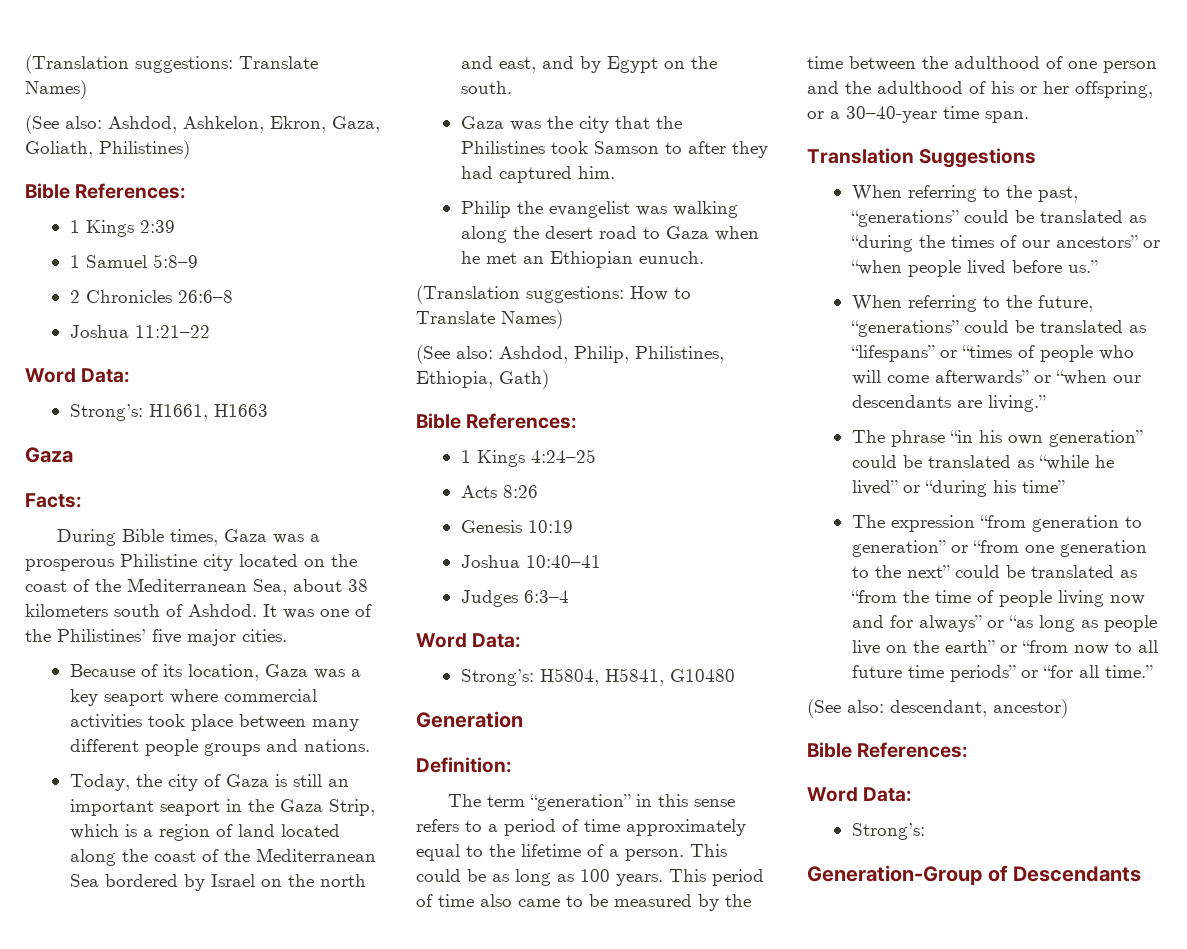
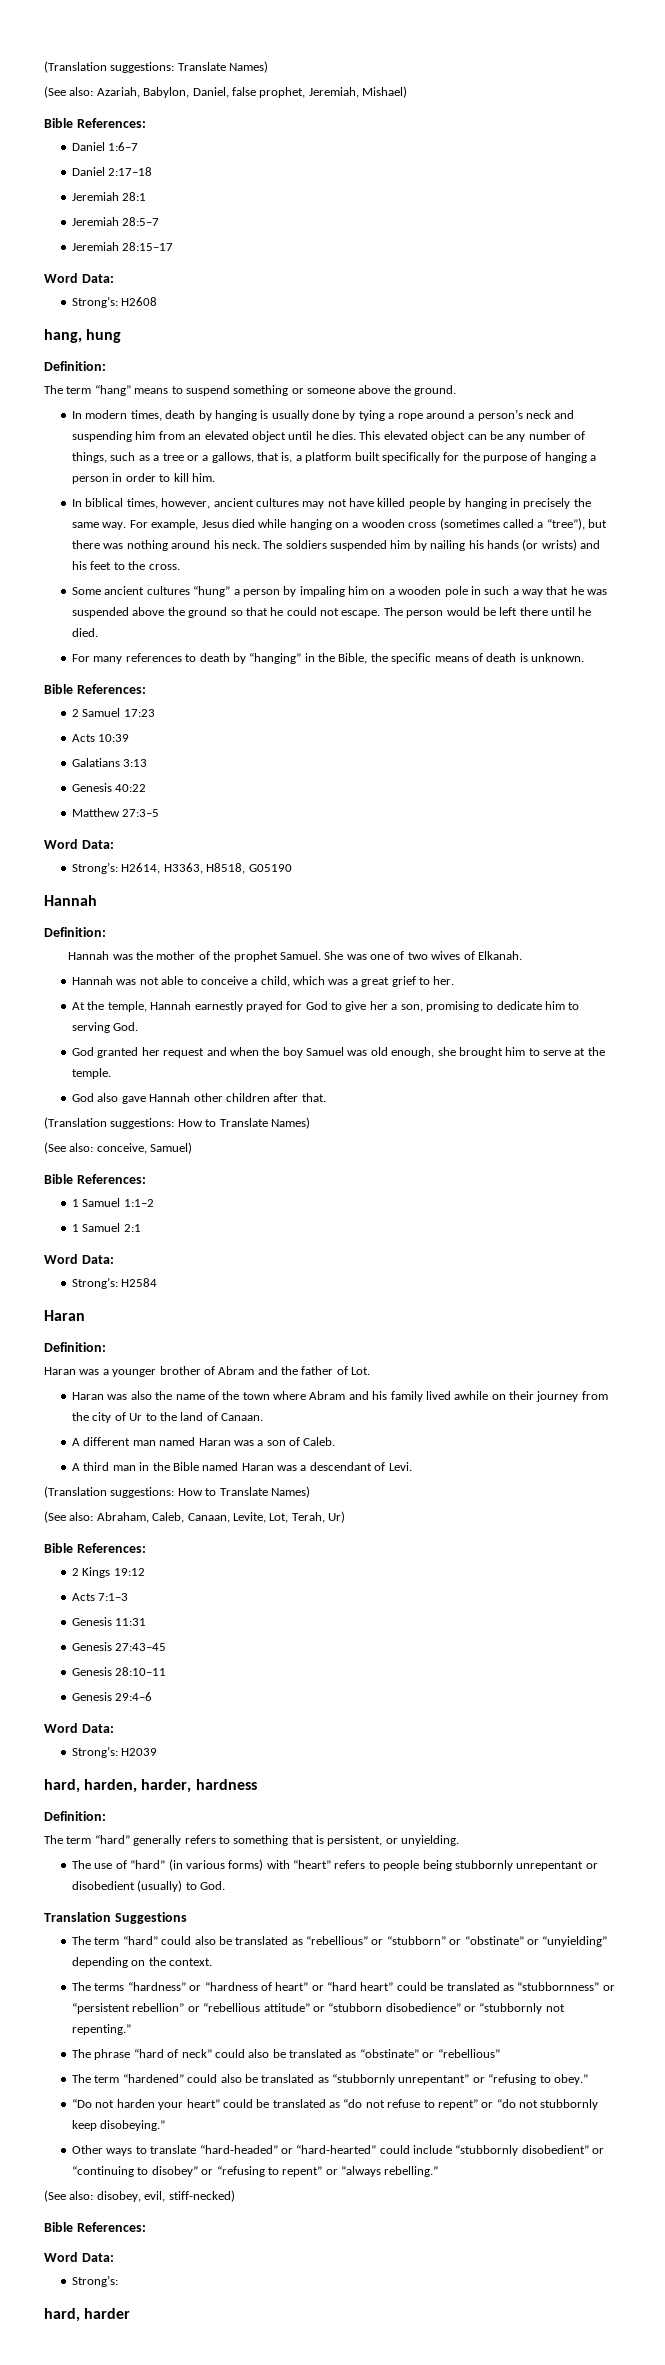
[108,116,380,133] [25,140,190,159] [25,183,187,199] [69,220,175,237] [69,254,198,268] [69,290,233,303] [69,325,210,338] [25,368,131,383] [69,404,268,421] [25,447,73,463] [25,493,82,508] [57,529,321,546] [25,554,357,571] [25,578,368,596] [25,604,372,619] [25,629,287,646] [69,664,361,681] [69,689,317,706] [69,714,359,731] [69,739,370,756] [69,774,349,791] [69,799,375,816] [69,824,340,841] [69,848,376,866] [69,874,366,891] [460,56,717,73] [460,81,512,94] [460,116,682,133] [460,141,768,158] [460,166,615,183] [460,201,738,218] [460,226,759,243] [460,251,704,268] [416,285,691,304] [416,310,563,329] [416,345,724,364] [416,370,549,389] [416,413,578,429] [460,449,596,467] [460,485,538,498] [460,520,573,533] [460,555,601,568] [460,590,569,607] [416,633,522,648] [460,668,735,686] [416,711,523,728] [416,757,512,773] [448,794,736,811] [416,819,746,836] [416,844,727,861] [416,869,764,886] [416,894,751,911] [807,56,1157,73] [807,81,1153,98] [807,106,1029,123] [807,148,1037,168] [851,185,1078,202] [850,210,1146,227] [850,235,1160,252] [850,260,1098,277] [851,295,1093,312] [850,320,1146,337] [850,345,1134,362] [851,370,1141,385] [851,395,1046,412] [851,430,1143,447] [851,455,1114,470] [851,480,1065,497] [851,515,1142,532] [851,540,1147,557] [851,565,1137,578] [850,590,1145,607] [851,615,1157,632] [851,640,1158,655] [851,665,1153,682] [807,699,1068,718] Ashdod, Ashkelon, Ekron, Gaza, Goliath, Philistines) // Bible References: // 1 Kings 2:39 // 1 Samuel 5:8–9 // 2 Chronicles 26:6–8 // Joshua 11:21–22 // Word Data: // Strong’s: H1661, H1663 // Gaza // Facts: // During Bible times, Gaza was a prosperous Philistine city located on the coast of the Mediterranean Sea, about 38 kilometers south of Ashdod. It was one of the Philistines’ five major cities. // Because of its location, Gaza was a key seaport where commercial activities took place between many different people groups and nations. // Today, the city of Gaza is still an important seaport in the Gaza Strip, which is a region of land located along the coast of the Mediterranean Sea bordered by Israel on the north and east, and by Egypt on the south. // Gaza was the city that the Philistines took Samson to after they had captured him. // Philip the evangelist was walking along the desert road to Gaza when he met an Ethiopian eunuch. // (Translation suggestions: How to Translate Names) // (See also: Ashdod, Philip, Philistines, Ethiopia, Gath) // Bible References: // 1 Kings 4:24–25 // Acts 8:26 // Genesis 10:19 // Joshua 10:40–41 // Judges 6:3–4 // Word Data: // Strong’s: H5804, H5841, G10480 // Generation // Definition: // The term “generation” in this sense refers to a period of time approximately equal to the lifetime of a person. This could be as long as 100 years. This period of time also came to be measured by the time between the adulthood of one person and the adulthood of his or her offspring, or a 30–40-year time span. // Translation Suggestions // When referring to the past, “generations” could be translated as “during the times of our ancestors” or “when people lived before us.” // When referring to the future, “generations” could be translated as “lifespans” or “times of people who will come afterwards” or “when our descendants are living.” // The phrase “in his own generation” could be translated as “while he lived” or “during his time” // The expression “from generation to generation” or “from one generation to the next” could be translated as “from the time of people living now and for always” or “as long as people live on the earth” or “from now to all future time periods” or “for all time.” // (See also: descendant, ancestor) -> [96,86,407,98] [44,118,146,128] [72,142,139,151] [72,167,153,176] [72,192,147,201] [72,217,160,226] [72,242,174,251] [44,273,114,283] [72,296,158,308] [44,329,122,343] [44,361,106,371] [44,385,457,396] [72,409,575,421] [72,431,586,442] [72,452,597,463] [72,473,215,484] [72,498,591,509] [72,518,608,530] [72,539,601,551] [72,561,180,570] [72,586,608,597] [72,607,592,618] [72,628,99,637] [72,653,585,664] [44,684,146,694] [72,708,155,717] [72,734,130,742] [72,758,148,767] [72,783,147,792] [72,808,160,817] [44,839,114,849] [72,862,292,874] [44,895,97,906] [44,927,106,937] [68,951,522,962] [72,976,455,987] [72,1001,580,1012] [72,1022,139,1033] [72,1047,605,1058] [72,1068,112,1079] [72,1093,326,1104] [44,1117,310,1129] [44,1142,193,1154] [44,1174,146,1184] [72,1198,154,1207] [72,1223,141,1232] [44,1254,114,1264] [72,1277,158,1289] [44,1310,85,1321] [44,1342,106,1352] [44,1366,371,1377] [72,1391,608,1402] [72,1412,264,1423] [72,1437,336,1446] [72,1462,412,1471] [44,1486,310,1498] [44,1511,345,1523] [44,1543,146,1553] [72,1567,145,1578] [72,1593,129,1601] [72,1617,147,1626] [72,1642,167,1651] [72,1667,167,1676] [72,1692,153,1701] [44,1723,114,1733] [72,1746,158,1758] [44,1779,257,1793] [44,1811,106,1821] [44,1835,460,1846] [72,1859,598,1871] [72,1880,226,1892] [44,1912,187,1924] [72,1936,608,1947] [72,1957,213,1968] [72,1982,615,1991] [72,2003,565,2014] [72,2024,132,2035] [72,2049,500,2060] [72,2074,588,2085] [72,2099,599,2110] [72,2120,166,2131] [72,2145,605,2156] [72,2166,439,2177] [44,2190,235,2202] Azariah, Babylon, Daniel, false prophet, Jeremiah, Mishael) // Bible References: // Daniel 1:6–7 // Daniel 2:17–18 // Jeremiah 28:1 // Jeremiah 28:5–7 // Jeremiah 28:15–17 // Word Data: // Strong’s: H2608 // hang, hung // Definition: // The term “hang” means to suspend something or someone above the ground. // In modern times, death by hanging is usually done by tying a rope around a person’s neck and suspending him from an elevated object until he dies. This elevated object can be any number of things, such as a tree or a gallows, that is, a platform built specifically for the purpose of hanging a person in order to kill him. // In biblical times, however, ancient cultures may not have killed people by hanging in precisely the same way. For example, Jesus died while hanging on a wooden cross (sometimes called a “tree”), but there was nothing around his neck. The soldiers suspended him by nailing his hands (or wrists) and his feet to the cross. // Some ancient cultures “hung” a person by impaling him on a wooden pole in such a way that he was suspended above the ground so that he could not escape. The person would be left there until he died. // For many references to death by “hanging” in the Bible, the specific means of death is unknown. // Bible References: // 2 Samuel 17:23 // Acts 10:39 // Galatians 3:13 // Genesis 40:22 // Matthew 27:3–5 // Word Data: // Strong’s: H2614, H3363, H8518, G05190 // Hannah // Definition: // Hannah was the mother of the prophet Samuel. She was one of two wives of Elkanah. // Hannah was not able to conceive a child, which was a great grief to her. // At the temple, Hannah earnestly prayed for God to give her a son, promising to dedicate him to serving God. // God granted her request and when the boy Samuel was old enough, she brought him to serve at the temple. // God also gave Hannah other children after that. // (Translation suggestions: How to Translate Names) // (See also: conceive, Samuel) // Bible References: // 1 Samuel 1:1–2 // 1 Samuel 2:1 // Word Data: // Strong’s: H2584 // Haran // Definition: // Haran was a younger brother of Abram and the father of Lot. // Haran was also the name of the town where Abram and his family lived awhile on their journey from the city of Ur to the land of Canaan. // A different man named Haran was a son of Caleb. // A third man in the Bible named Haran was a descendant of Levi. // (Translation suggestions: How to Translate Names) // (See also: Abraham, Caleb, Canaan, Levite, Lot, Terah, Ur) // Bible References: // 2 Kings 19:12 // Acts 7:1–3 // Genesis 11:31 // Genesis 27:43–45 // Genesis 28:10–11 // Genesis 29:4–6 // Word Data: // Strong’s: H2039 // hard, harden, harder, hardness // Definition: // The term “hard” generally refers to something that is persistent, or unyielding. // The use of “hard” (in various forms) with “heart” refers to people being stubbornly unrepentant or disobedient (usually) to God. // Translation Suggestions // The term “hard” could also be translated as “rebellious” or “stubborn” or “obstinate” or “unyielding” depending on the context. // The terms “hardness” or “hardness of heart” or “hard heart” could be translated as “stubbornness” or “persistent rebellion” or “rebellious attitude” or “stubborn disobedience” or “stubbornly not repenting.” // The phrase “hard of neck” could also be translated as “obstinate” or “rebellious” // The term “hardened” could also be translated as “stubbornly unrepentant” or “refusing to obey.” // “Do not harden your heart” could be translated as “do not refuse to repent” or “do not stubbornly keep disobeying.” // Other ways to translate “hard-headed” or “hard-hearted” could include “stubbornly disobedient” or “continuing to disobey” or “refusing to repent” or “always rebelling.” // (See also: disobey, evil, stiff-necked)
[807,865,1142,886] Generation-Group of Descendants -> [44,2308,131,2322] hard, harder

